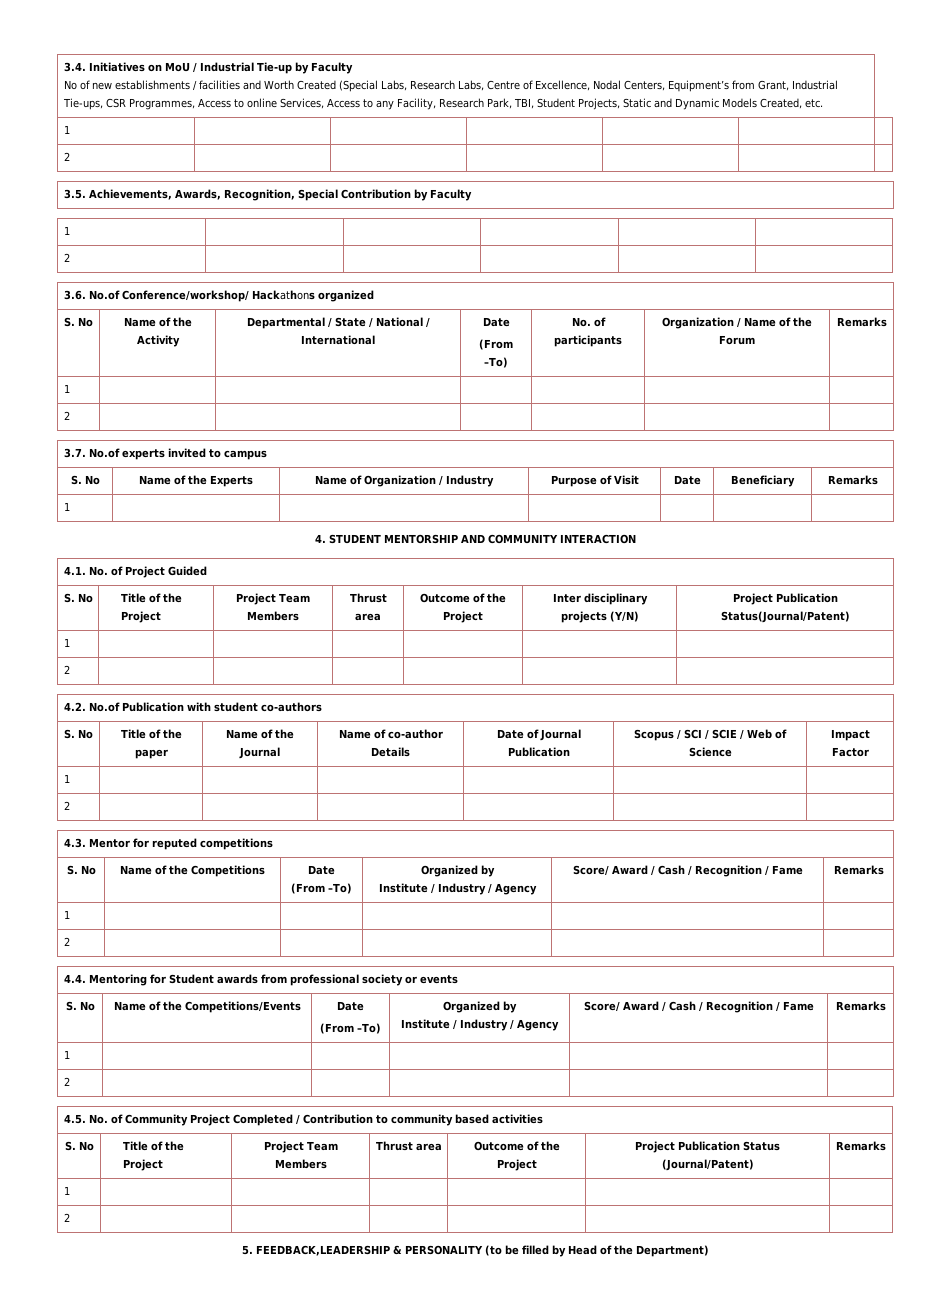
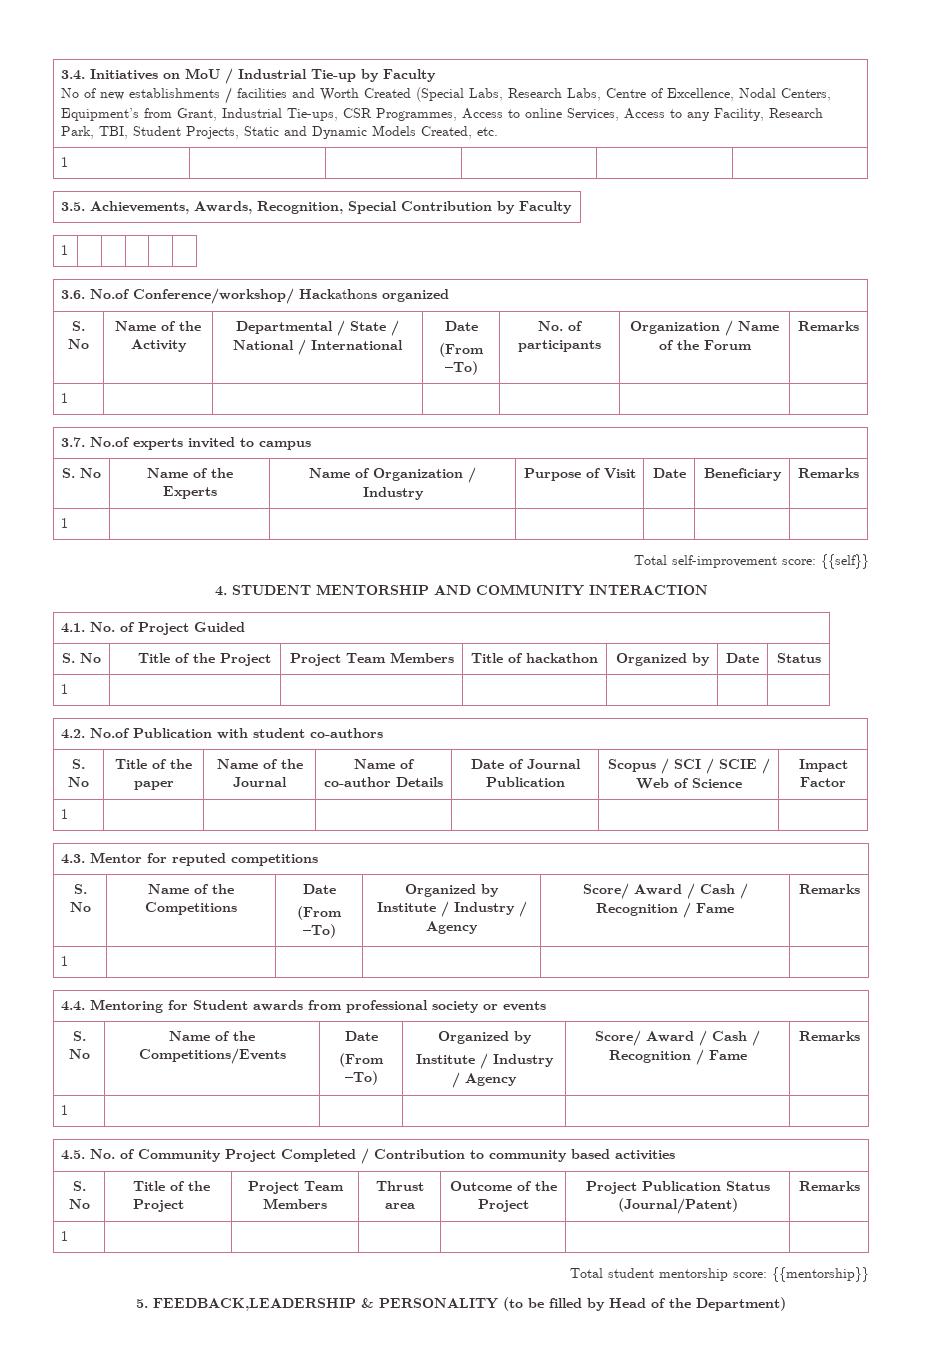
[63,152,70,161] | // 2 | | | | | | -> (69, 162) none
[63,253,70,262] // 2 | | | | | -> (69, 250) none
[63,411,70,420] // 2 | | | | | | -> (69, 398) none
(70, 506) none -> [634,554,869,569] // Total self-improvement score: {{self}}
[349,593,387,603] [355,613,382,621] [420,593,507,603] [443,611,484,623] [552,593,648,605] [560,611,639,623] [732,593,838,605] [720,611,850,623] [63,638,70,647] [63,665,70,674] Thrust area | Outcome of the Project | Inter disciplinary projects (Y/N) | Project Publication Status(Journal/Patent) // 1 | | | | | | // 2 | | | | | | -> [471,653,598,663] [615,653,710,666] [726,653,759,663] [776,653,821,663] [61,684,69,694] Title of hackathon | Organized by | Date | Status // 1 | | | | | |
[63,801,70,810] // 2 | | | | | | -> (69, 814) none
[63,937,70,946] // 2 | | | | | -> (69, 961) none
[63,1077,70,1086] // 2 | | | | | -> (69, 1110) none
[63,1213,70,1222] // 2 | | | | | | -> [570,1267,869,1282] // Total student mentorship score: {{mentorship}}

